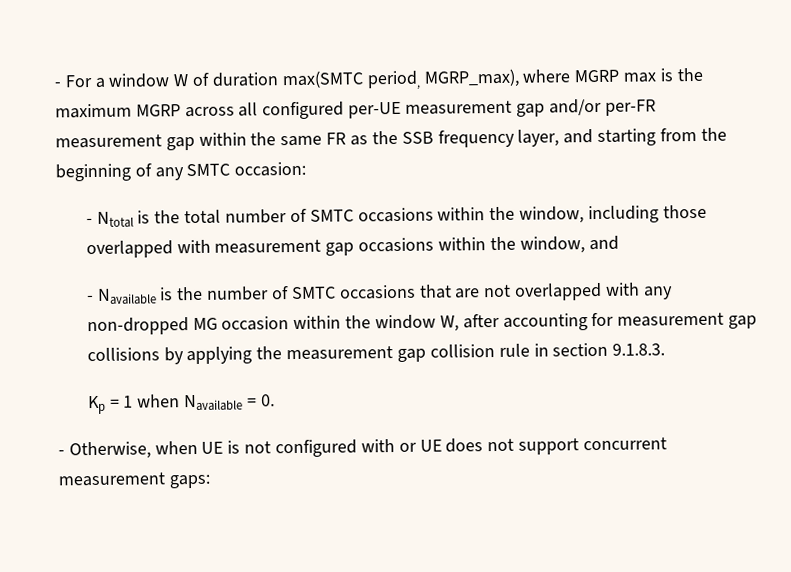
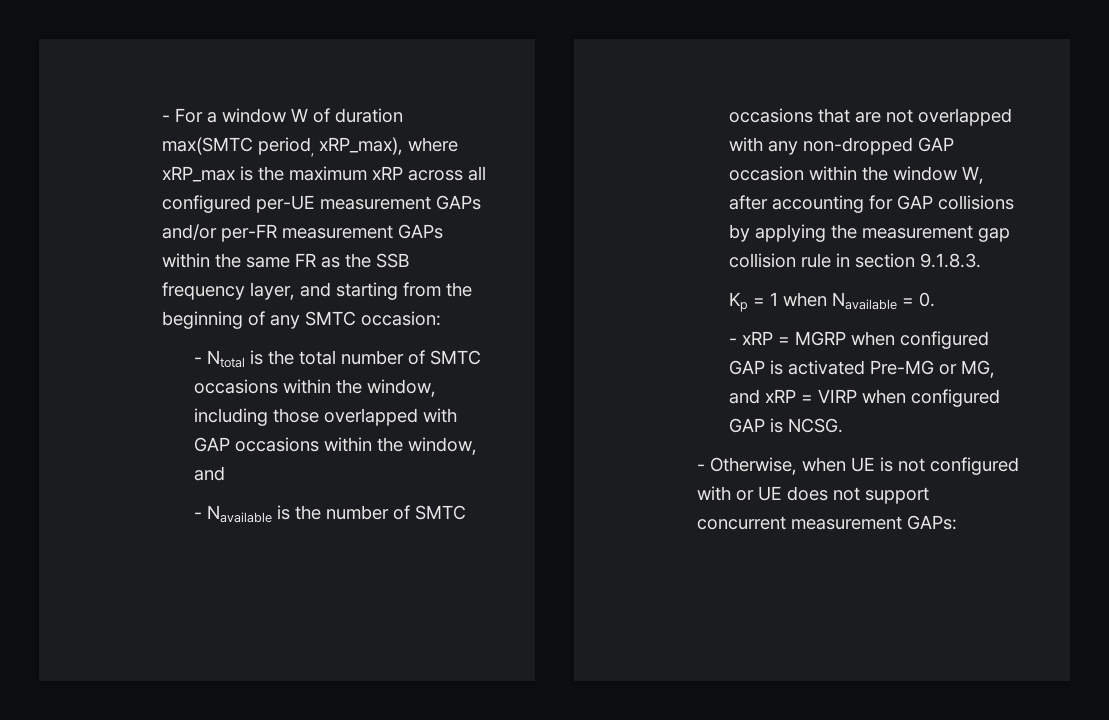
[423,68,657,88] MGRP_max), where MGRP max -> [318,137,458,155] [161,166,235,182] xRP_max), where xRP_max
[135,104,181,117] MGRP -> [371,166,403,180] xRP
[515,103,545,117] gap -> [435,195,481,210] GAPs
[165,136,195,151] gap -> [397,224,443,239] GAPs
[214,239,355,256] measurement gap -> [193,437,230,452] GAP
[192,317,218,331] MG -> [917,137,954,152] GAP
[617,312,758,329] measurement gap -> [896,195,933,210] GAP
(275, 400) none -> [728,331,989,349] [728,360,995,378] [728,389,1000,407] [728,418,843,433] // - xRP = MGRP when configured GAP is activated Pre-MG or MG, and xRP = VIRP when configured GAP is NCSG.
[168,474,210,489] gaps: -> [906,515,957,530] GAPs:

